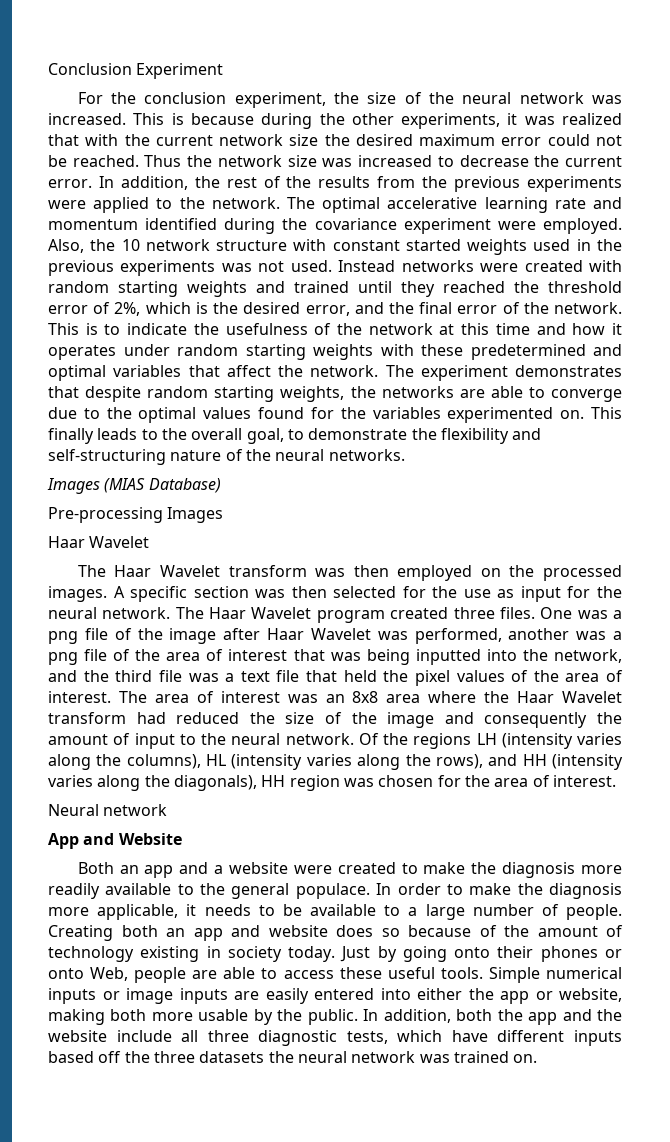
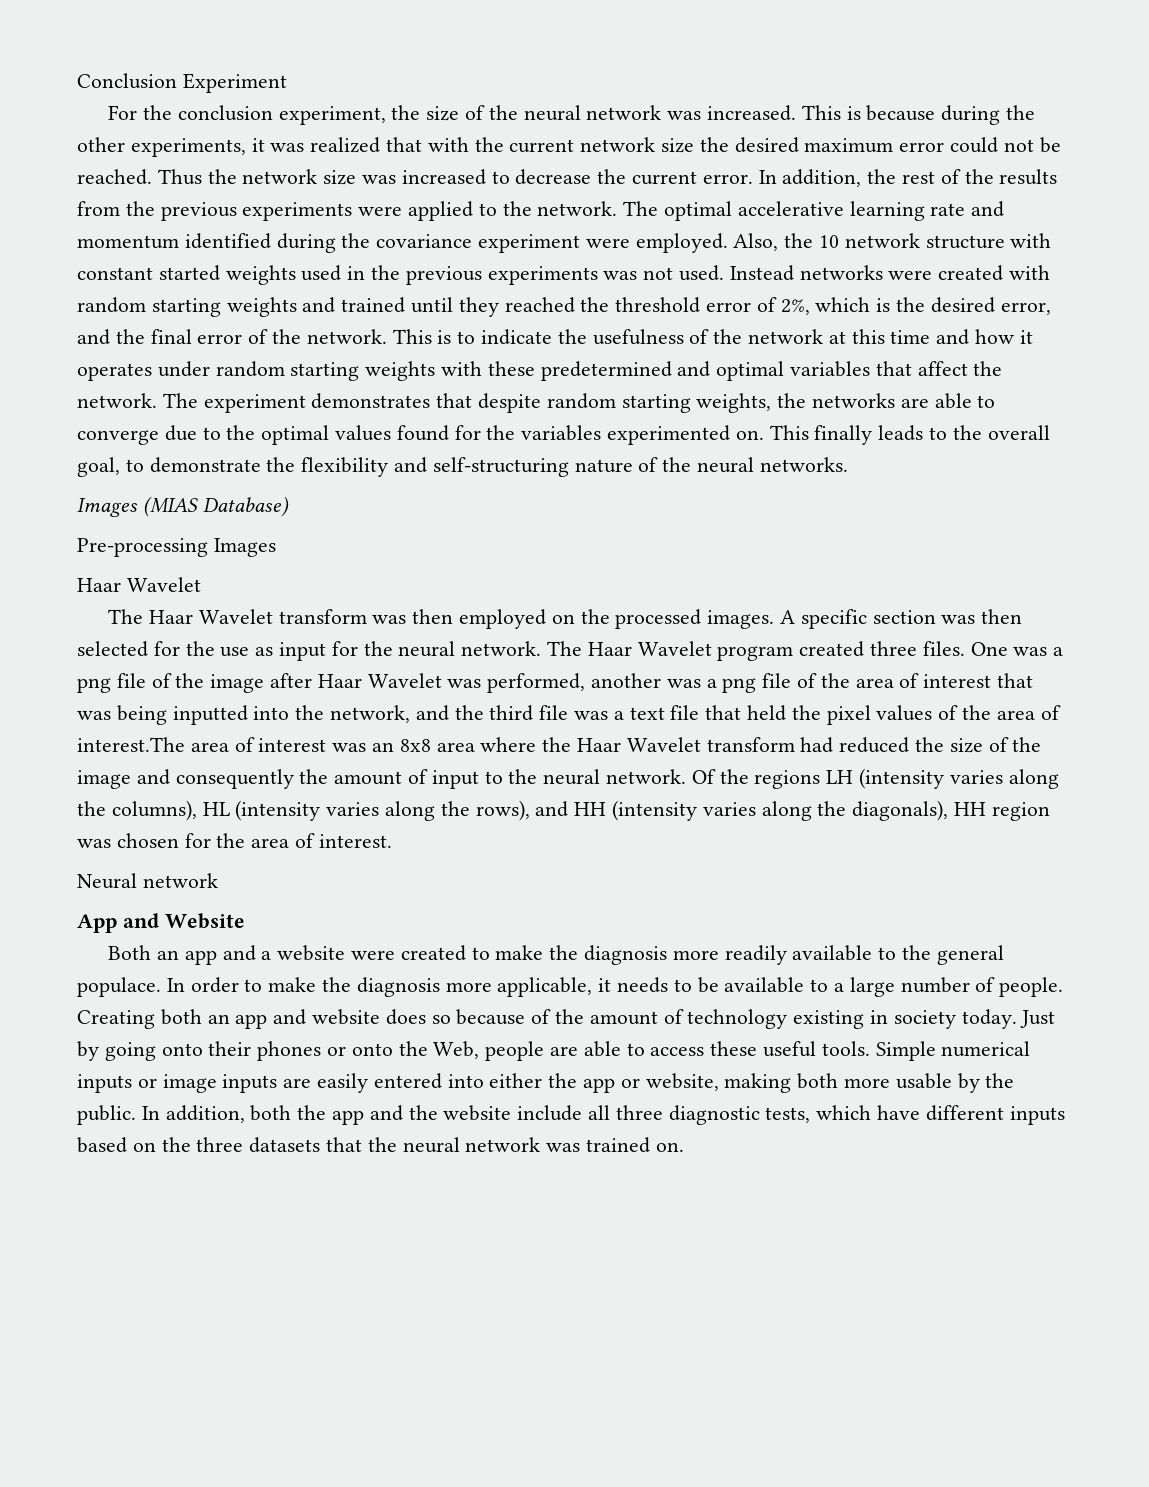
[48,691,147,703] interest. The -> [77,737,185,752] interest.The
(84, 973) none -> [398,1041,428,1056] the
[98,1051,122,1063] off -> [132,1142,156,1152] on
(265, 1057) none -> [326,1137,363,1152] that

